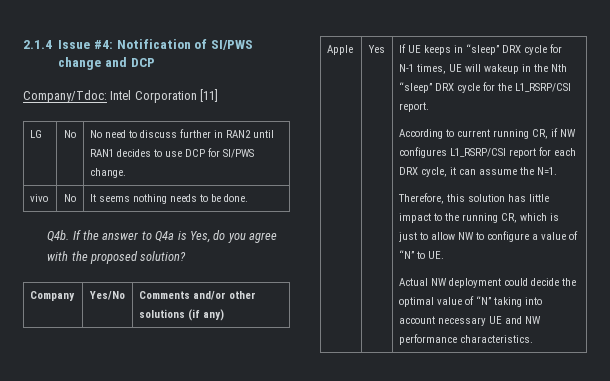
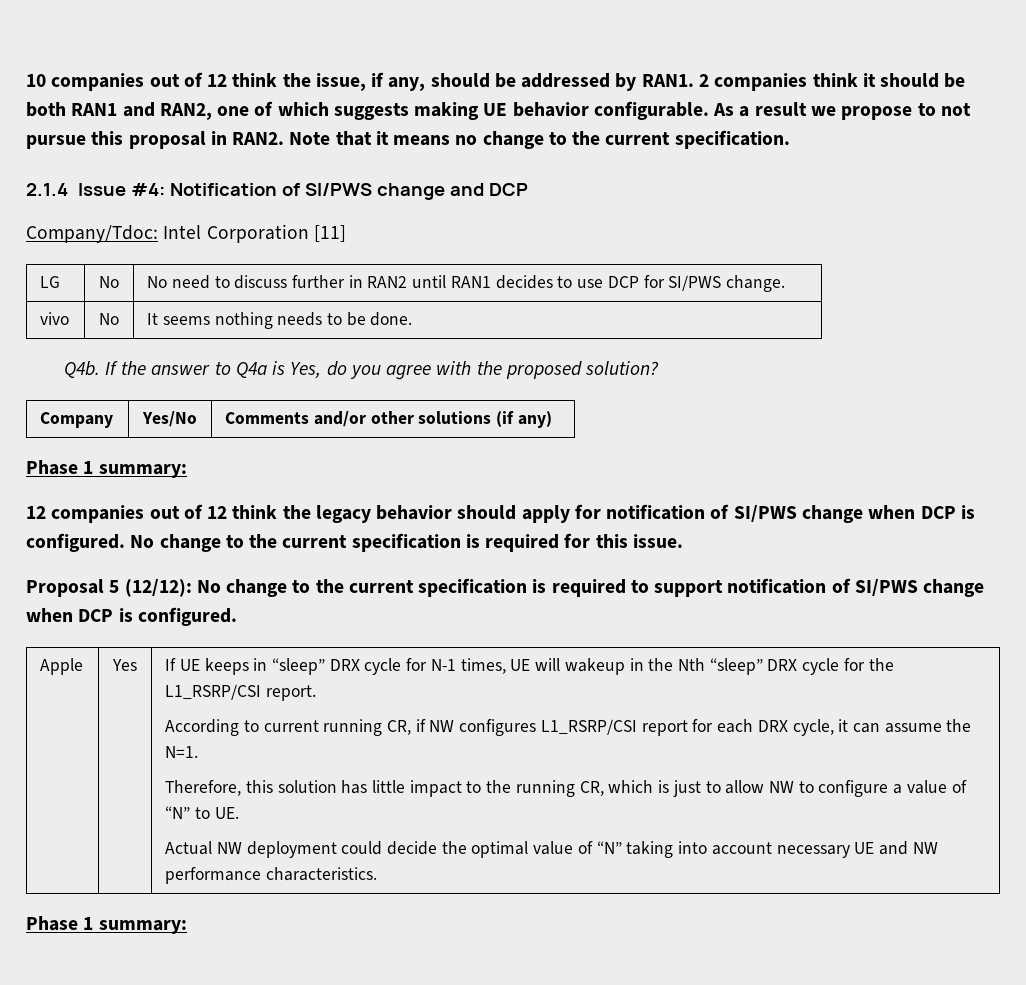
(23, 44) none -> [26,72,966,91] [26,101,971,120] [26,130,790,149] 10 companies out of 12 think the issue, if any, should be addressed by RAN1. 2 companies think it should be both RAN1 and RAN2, one of which suggests making UE behavior configurable. As a result we propose to not pursue this proposal in RAN2. Note that it means no change to the current specification. //
(225, 315) none -> [26,460,187,478] [26,504,975,523] [26,533,683,552] [26,578,985,597] [26,607,237,626] // Phase 1 summary: // 12 companies out of 12 think the legacy behavior should apply for notification of SI/PWS change when DCP is configured. No change to the current specification is required for this issue. // Proposal 5 (12/12): No change to the current specification is required to support notification of SI/PWS change when DCP is configured.
(534, 339) none -> [26,916,187,934] // Phase 1 summary:

